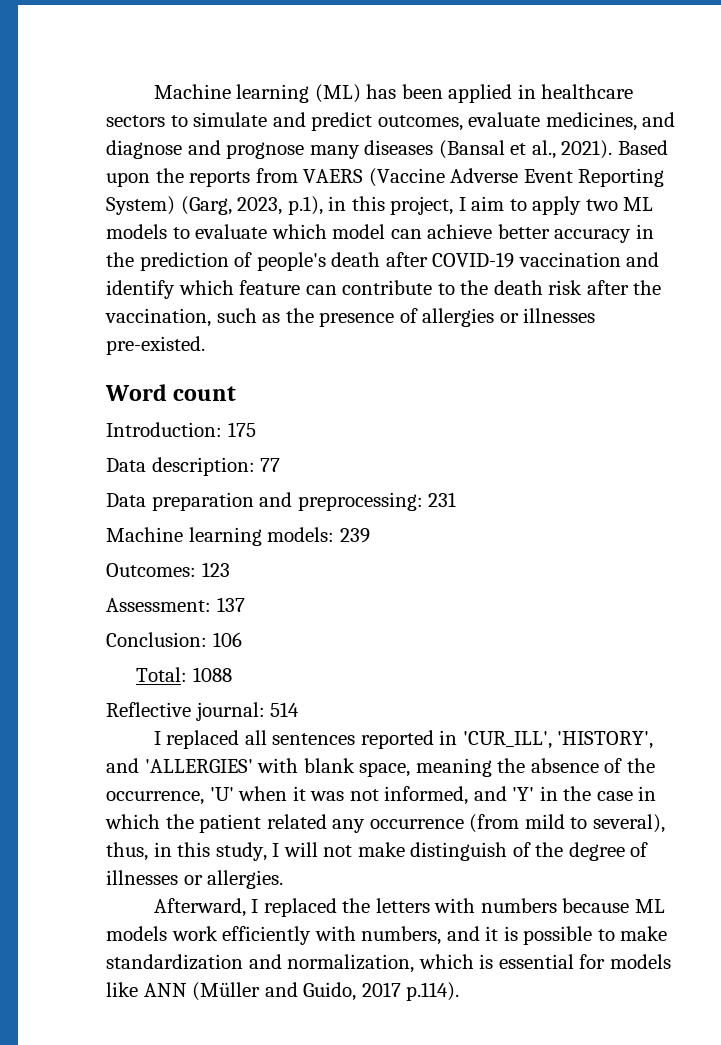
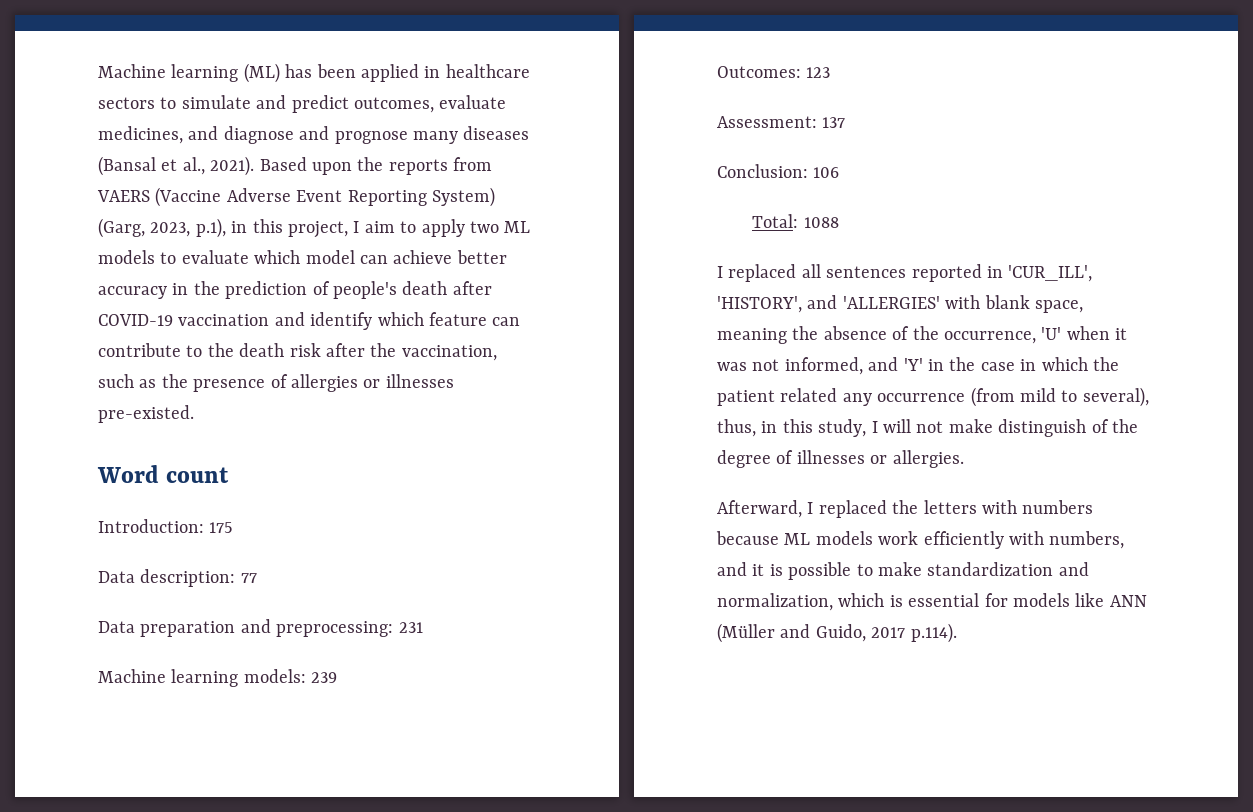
[106,702,300,721] // Reflective journal: 514 -> (839, 222) none

